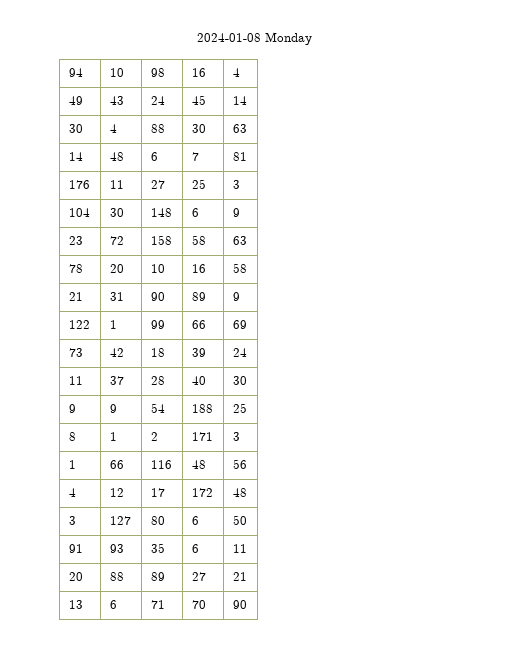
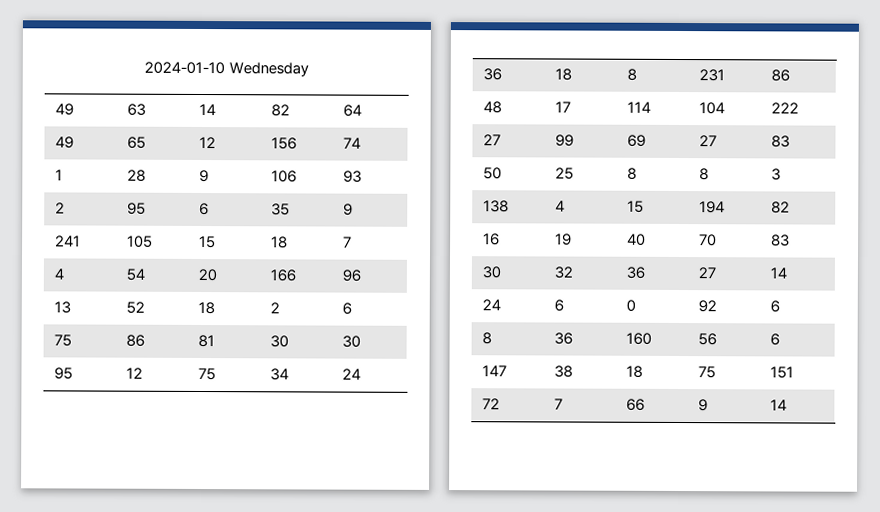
[196,32,312,45] [68,68,83,77] [109,68,124,77] [150,68,165,77] [191,68,206,77] [232,68,240,77] [68,96,83,105] [109,96,124,105] [150,96,165,105] [191,95,206,105] [232,96,247,105] [68,124,83,133] [109,124,117,133] [150,124,165,133] [191,124,206,133] [232,124,247,133] [68,152,83,161] [109,152,124,161] [150,152,158,161] [191,152,199,161] [232,152,247,161] [68,180,90,189] [109,180,124,189] [150,180,165,189] [191,179,206,189] [232,180,240,189] [68,208,90,217] [109,208,124,217] [150,208,172,217] [191,208,199,217] [232,208,240,217] [68,236,83,245] [109,236,124,245] [150,235,172,245] [191,235,206,245] [232,236,247,245] [68,264,83,273] [109,264,124,273] [150,264,165,273] [191,264,206,273] [232,263,247,273] [68,292,83,301] [109,292,124,301] [150,292,165,301] [191,292,206,301] [232,292,240,301] [68,320,90,329] [109,320,117,329] [150,320,165,329] [191,320,206,329] [232,320,247,329] [68,348,83,357] [109,348,124,357] [150,348,165,357] [191,348,206,357] [232,348,247,357] [68,376,83,385] [109,376,124,385] [150,376,165,385] [191,376,206,385] [232,376,247,385] [68,404,76,413] [109,404,117,413] [150,403,165,413] [191,404,213,413] [232,403,247,413] [68,432,76,441] [109,432,117,441] [150,432,158,441] [191,432,213,441] [232,432,240,441] [68,460,76,469] [109,460,124,469] [150,460,172,469] [191,460,206,469] [232,459,247,469] [68,488,76,497] [109,488,124,497] [150,488,165,497] [191,488,213,497] [232,488,247,497] [68,516,76,525] [109,516,131,525] [150,516,165,525] [191,516,199,525] [232,515,247,525] [68,544,83,553] [109,544,124,553] [150,543,165,553] [191,544,199,553] [232,544,247,553] [68,572,83,581] [109,572,124,581] [150,572,165,581] [191,572,206,581] [232,572,247,581] [68,600,83,609] [109,600,117,609] [150,600,165,609] [191,600,206,609] [232,600,247,609] 2024-01-08 Monday // 94 | 10 | 98 | 16 | 4 // 49 | 43 | 24 | 45 | 14 // 30 | 4 | 88 | 30 | 63 // 14 | 48 | 6 | 7 | 81 // 176 | 11 | 27 | 25 | 3 // 104 | 30 | 148 | 6 | 9 // 23 | 72 | 158 | 58 | 63 // 78 | 20 | 10 | 16 | 58 // 21 | 31 | 90 | 89 | 9 // 122 | 1 | 99 | 66 | 69 // 73 | 42 | 18 | 39 | 24 // 11 | 37 | 28 | 40 | 30 // 9 | 9 | 54 | 188 | 25 // 8 | 1 | 2 | 171 | 3 // 1 | 66 | 116 | 48 | 56 // 4 | 12 | 17 | 172 | 48 // 3 | 127 | 80 | 6 | 50 // 91 | 93 | 35 | 6 | 11 // 20 | 88 | 89 | 27 | 21 // 13 | 6 | 71 | 70 | 90 -> [144,61,309,77] [55,103,75,116] [127,103,147,116] [199,103,217,116] [271,104,291,117] [343,104,363,117] [55,136,75,149] [127,136,147,149] [199,136,217,149] [271,137,298,150] [343,137,362,149] [55,169,64,181] [127,169,147,182] [199,169,210,183] [271,170,298,183] [343,170,363,183] [55,202,66,214] [127,202,147,215] [199,202,210,216] [271,203,291,216] [343,203,354,216] [55,235,82,247] [127,235,154,248] [199,235,217,249] [271,236,289,249] [343,236,353,248] [54,268,65,280] [126,268,146,281] [198,268,218,282] [270,269,297,282] [342,269,362,282] [54,301,72,314] [126,301,146,314] [198,301,216,315] [270,302,281,314] [342,302,353,315] [54,334,73,347] [126,334,146,347] [198,334,216,348] [270,335,290,348] [342,335,362,348] [54,367,74,380] [126,367,144,379] [198,367,217,381] [270,368,290,381] [342,368,362,380] [483,68,503,81] [555,68,573,81] [627,68,638,81] [699,69,726,82] [771,69,791,82] [483,101,503,114] [555,101,572,113] [627,101,652,113] [699,102,726,115] [771,102,800,114] [483,134,502,146] [555,134,575,147] [627,134,647,147] [699,135,718,147] [771,135,791,148] [483,167,503,180] [555,167,575,180] [627,167,638,180] [699,168,710,181] [771,168,782,181] [483,200,510,213] [555,200,566,212] [627,200,645,213] [699,201,726,214] [771,201,791,214] [483,233,501,246] [555,233,573,246] [627,233,647,246] [699,234,718,247] [771,234,791,247] [482,266,502,279] [554,266,574,279] [626,266,646,279] [698,267,717,279] [770,267,788,279] [482,299,502,311] [554,299,565,312] [626,299,637,312] [698,300,718,313] [770,300,781,313] [482,332,493,345] [554,332,574,345] [626,332,653,345] [698,333,718,346] [770,333,781,346] [482,365,508,377] [554,365,574,378] [626,365,644,378] [698,366,717,379] [770,366,795,379] [482,398,501,410] [554,398,564,410] [626,398,646,411] [698,399,709,412] [770,399,788,411] 2024-01-10 Wednesday // 49 | 63 | 14 | 82 | 64 // 49 | 65 | 12 | 156 | 74 // 1 | 28 | 9 | 106 | 93 // 2 | 95 | 6 | 35 | 9 // 241 | 105 | 15 | 18 | 7 // 4 | 54 | 20 | 166 | 96 // 13 | 52 | 18 | 2 | 6 // 75 | 86 | 81 | 30 | 30 // 95 | 12 | 75 | 34 | 24 // 36 | 18 | 8 | 231 | 86 // 48 | 17 | 114 | 104 | 222 // 27 | 99 | 69 | 27 | 83 // 50 | 25 | 8 | 8 | 3 // 138 | 4 | 15 | 194 | 82 // 16 | 19 | 40 | 70 | 83 // 30 | 32 | 36 | 27 | 14 // 24 | 6 | 0 | 92 | 6 // 8 | 36 | 160 | 56 | 6 // 147 | 38 | 18 | 75 | 151 // 72 | 7 | 66 | 9 | 14

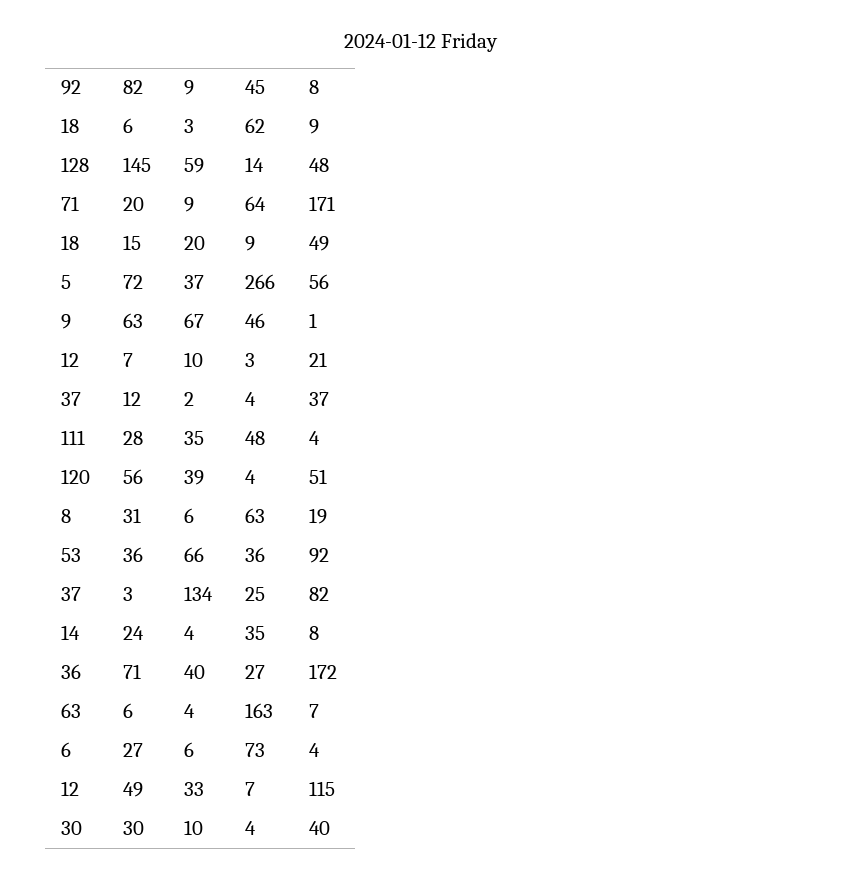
[144,61,309,77] [55,103,75,116] [127,103,147,116] [199,103,217,116] [271,104,291,117] [343,104,363,117] [55,136,75,149] [127,136,147,149] [199,136,217,149] [271,137,298,150] [343,137,362,149] [55,169,64,181] [127,169,147,182] [199,169,210,183] [271,170,298,183] [343,170,363,183] [55,202,66,214] [127,202,147,215] [199,202,210,216] [271,203,291,216] [343,203,354,216] [55,235,82,247] [127,235,154,248] [199,235,217,249] [271,236,289,249] [343,236,353,248] [54,268,65,280] [126,268,146,281] [198,268,218,282] [270,269,297,282] [342,269,362,282] [54,301,72,314] [126,301,146,314] [198,301,216,315] [270,302,281,314] [342,302,353,315] [54,334,73,347] [126,334,146,347] [198,334,216,348] [270,335,290,348] [342,335,362,348] [54,367,74,380] [126,367,144,379] [198,367,217,381] [270,368,290,381] [342,368,362,380] [483,68,503,81] [555,68,573,81] [627,68,638,81] [699,69,726,82] [771,69,791,82] [483,101,503,114] [555,101,572,113] [627,101,652,113] [699,102,726,115] [771,102,800,114] [483,134,502,146] [555,134,575,147] [627,134,647,147] [699,135,718,147] [771,135,791,148] [483,167,503,180] [555,167,575,180] [627,167,638,180] [699,168,710,181] [771,168,782,181] [483,200,510,213] [555,200,566,212] [627,200,645,213] [699,201,726,214] [771,201,791,214] [483,233,501,246] [555,233,573,246] [627,233,647,246] [699,234,718,247] [771,234,791,247] [482,266,502,279] [554,266,574,279] [626,266,646,279] [698,267,717,279] [770,267,788,279] [482,299,502,311] [554,299,565,312] [626,299,637,312] [698,300,718,313] [770,300,781,313] [482,332,493,345] [554,332,574,345] [626,332,653,345] [698,333,718,346] [770,333,781,346] [482,365,508,377] [554,365,574,378] [626,365,644,378] [698,366,717,379] [770,366,795,379] [482,398,501,410] [554,398,564,410] [626,398,646,411] [698,399,709,412] [770,399,788,411] 2024-01-10 Wednesday // 49 | 63 | 14 | 82 | 64 // 49 | 65 | 12 | 156 | 74 // 1 | 28 | 9 | 106 | 93 // 2 | 95 | 6 | 35 | 9 // 241 | 105 | 15 | 18 | 7 // 4 | 54 | 20 | 166 | 96 // 13 | 52 | 18 | 2 | 6 // 75 | 86 | 81 | 30 | 30 // 95 | 12 | 75 | 34 | 24 // 36 | 18 | 8 | 231 | 86 // 48 | 17 | 114 | 104 | 222 // 27 | 99 | 69 | 27 | 83 // 50 | 25 | 8 | 8 | 3 // 138 | 4 | 15 | 194 | 82 // 16 | 19 | 40 | 70 | 83 // 30 | 32 | 36 | 27 | 14 // 24 | 6 | 0 | 92 | 6 // 8 | 36 | 160 | 56 | 6 // 147 | 38 | 18 | 75 | 151 // 72 | 7 | 66 | 9 | 14 -> [343,33,499,52] [61,80,82,95] [123,80,144,94] [184,80,195,95] [245,80,266,94] [309,80,320,94] [61,118,80,133] [123,118,134,133] [184,119,195,133] [245,118,266,133] [309,119,320,134] [61,157,90,172] [123,157,152,172] [184,158,205,173] [245,157,265,172] [309,158,330,172] [61,196,80,211] [123,197,145,211] [184,197,195,212] [245,196,267,211] [309,196,336,211] [61,235,80,250] [123,235,142,250] [184,236,206,250] [245,236,256,251] [309,236,330,251] [61,275,72,289] [123,275,144,289] [184,275,205,289] [245,274,276,289] [309,274,330,289] [61,314,72,329] [123,313,144,328] [184,313,205,328] [245,313,266,328] [309,313,318,328] [61,352,80,367] [123,353,134,367] [184,352,204,367] [245,353,256,367] [309,352,328,367] [61,392,82,406] [123,391,142,406] [184,392,195,406] [245,392,257,406] [309,392,330,406] [61,430,86,445] [123,431,144,445] [184,431,205,445] [245,431,266,445] [309,431,321,445] [61,469,91,484] [123,469,144,484] [184,470,205,485] [245,470,257,484] [309,469,328,484] [61,509,72,523] [123,508,142,523] [184,508,195,523] [245,508,266,523] [309,508,328,524] [61,548,82,562] [123,547,144,562] [184,547,205,562] [245,547,266,562] [309,548,330,563] [61,587,82,601] [123,587,134,601] [184,586,214,601] [245,587,266,601] [309,587,330,601] [61,625,81,640] [123,626,145,640] [184,626,196,640] [245,626,266,640] [309,626,320,640] [61,664,82,679] [123,664,142,679] [184,665,206,679] [245,665,266,679] [309,664,338,679] [61,703,82,718] [123,703,134,718] [184,704,196,718] [245,703,274,718] [309,704,320,718] [61,742,72,757] [123,743,144,757] [184,742,195,757] [245,743,266,757] [309,743,321,757] [61,781,80,796] [123,782,144,797] [184,782,205,796] [245,782,256,796] [309,781,336,796] [61,821,83,835] [123,821,145,835] [184,820,204,835] [245,821,257,835] [309,821,331,835] 2024-01-12 Friday // 92 | 82 | 9 | 45 | 8 // 18 | 6 | 3 | 62 | 9 // 128 | 145 | 59 | 14 | 48 // 71 | 20 | 9 | 64 | 171 // 18 | 15 | 20 | 9 | 49 // 5 | 72 | 37 | 266 | 56 // 9 | 63 | 67 | 46 | 1 // 12 | 7 | 10 | 3 | 21 // 37 | 12 | 2 | 4 | 37 // 111 | 28 | 35 | 48 | 4 // 120 | 56 | 39 | 4 | 51 // 8 | 31 | 6 | 63 | 19 // 53 | 36 | 66 | 36 | 92 // 37 | 3 | 134 | 25 | 82 // 14 | 24 | 4 | 35 | 8 // 36 | 71 | 40 | 27 | 172 // 63 | 6 | 4 | 163 | 7 // 6 | 27 | 6 | 73 | 4 // 12 | 49 | 33 | 7 | 115 // 30 | 30 | 10 | 4 | 40

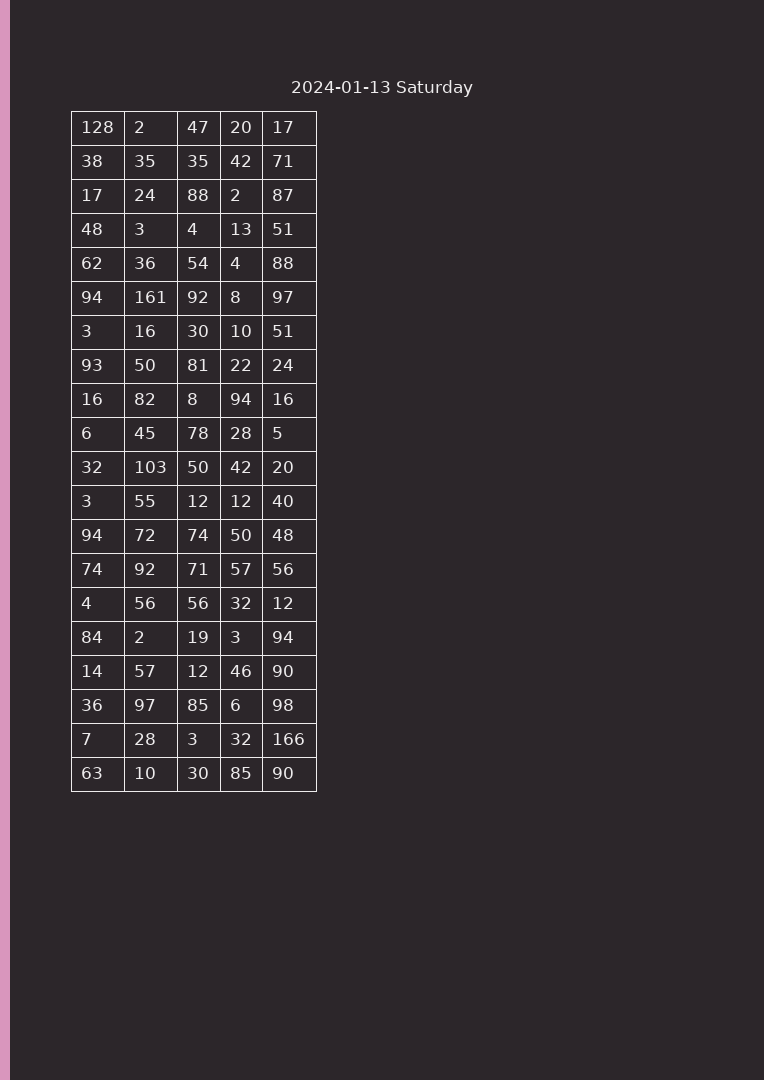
[343,33,499,52] [61,80,82,95] [123,80,144,94] [184,80,195,95] [245,80,266,94] [309,80,320,94] [61,118,80,133] [123,118,134,133] [184,119,195,133] [245,118,266,133] [309,119,320,134] [61,157,90,172] [123,157,152,172] [184,158,205,173] [245,157,265,172] [309,158,330,172] [61,196,80,211] [123,197,145,211] [184,197,195,212] [245,196,267,211] [309,196,336,211] [61,235,80,250] [123,235,142,250] [184,236,206,250] [245,236,256,251] [309,236,330,251] [61,275,72,289] [123,275,144,289] [184,275,205,289] [245,274,276,289] [309,274,330,289] [61,314,72,329] [123,313,144,328] [184,313,205,328] [245,313,266,328] [309,313,318,328] [61,352,80,367] [123,353,134,367] [184,352,204,367] [245,353,256,367] [309,352,328,367] [61,392,82,406] [123,391,142,406] [184,392,195,406] [245,392,257,406] [309,392,330,406] [61,430,86,445] [123,431,144,445] [184,431,205,445] [245,431,266,445] [309,431,321,445] [61,469,91,484] [123,469,144,484] [184,470,205,485] [245,470,257,484] [309,469,328,484] [61,509,72,523] [123,508,142,523] [184,508,195,523] [245,508,266,523] [309,508,328,524] [61,548,82,562] [123,547,144,562] [184,547,205,562] [245,547,266,562] [309,548,330,563] [61,587,82,601] [123,587,134,601] [184,586,214,601] [245,587,266,601] [309,587,330,601] [61,625,81,640] [123,626,145,640] [184,626,196,640] [245,626,266,640] [309,626,320,640] [61,664,82,679] [123,664,142,679] [184,665,206,679] [245,665,266,679] [309,664,338,679] [61,703,82,718] [123,703,134,718] [184,704,196,718] [245,703,274,718] [309,704,320,718] [61,742,72,757] [123,743,144,757] [184,742,195,757] [245,743,266,757] [309,743,321,757] [61,781,80,796] [123,782,144,797] [184,782,205,796] [245,782,256,796] [309,781,336,796] [61,821,83,835] [123,821,145,835] [184,820,204,835] [245,821,257,835] [309,821,331,835] 2024-01-12 Friday // 92 | 82 | 9 | 45 | 8 // 18 | 6 | 3 | 62 | 9 // 128 | 145 | 59 | 14 | 48 // 71 | 20 | 9 | 64 | 171 // 18 | 15 | 20 | 9 | 49 // 5 | 72 | 37 | 266 | 56 // 9 | 63 | 67 | 46 | 1 // 12 | 7 | 10 | 3 | 21 // 37 | 12 | 2 | 4 | 37 // 111 | 28 | 35 | 48 | 4 // 120 | 56 | 39 | 4 | 51 // 8 | 31 | 6 | 63 | 19 // 53 | 36 | 66 | 36 | 92 // 37 | 3 | 134 | 25 | 82 // 14 | 24 | 4 | 35 | 8 // 36 | 71 | 40 | 27 | 172 // 63 | 6 | 4 | 163 | 7 // 6 | 27 | 6 | 73 | 4 // 12 | 49 | 33 | 7 | 115 // 30 | 30 | 10 | 4 | 40 -> [291,80,473,97] [80,121,114,133] [133,121,145,133] [186,121,209,133] [229,121,252,133] [271,121,294,133] [80,155,103,167] [133,155,156,167] [186,155,209,167] [229,155,252,167] [271,155,294,167] [80,189,103,201] [133,189,156,201] [186,189,209,201] [229,189,241,201] [271,189,294,201] [80,223,103,235] [133,223,145,235] [186,223,198,235] [229,223,252,235] [271,223,294,235] [80,257,103,269] [133,257,156,269] [186,257,209,269] [229,257,241,269] [271,257,294,269] [80,291,103,303] [133,291,167,303] [186,291,209,303] [229,291,241,303] [271,291,294,303] [80,325,92,337] [133,325,156,337] [186,325,209,337] [229,325,252,337] [271,325,294,337] [80,359,103,371] [133,359,156,371] [186,359,209,371] [229,359,252,371] [271,359,294,371] [80,393,103,405] [133,393,156,405] [186,393,198,405] [229,393,252,405] [271,393,294,405] [80,427,92,439] [133,427,156,439] [186,427,209,439] [229,427,252,439] [271,427,283,439] [80,461,103,473] [133,461,167,473] [186,461,209,473] [229,461,252,473] [271,461,294,473] [80,495,92,507] [133,495,156,507] [186,495,209,507] [229,495,252,507] [271,495,294,507] [80,529,103,541] [133,529,156,541] [186,529,209,541] [229,529,252,541] [271,529,294,541] [80,563,103,575] [133,563,156,575] [186,563,209,575] [229,563,252,575] [271,563,294,575] [80,597,92,609] [133,597,156,609] [186,597,209,609] [229,597,252,609] [271,597,294,609] [80,631,103,643] [133,631,145,643] [186,631,209,643] [229,631,241,643] [271,631,294,643] [80,665,103,677] [133,665,156,677] [186,665,209,677] [229,665,252,677] [271,665,294,677] [80,699,103,711] [133,699,156,711] [186,699,209,711] [229,699,241,711] [271,699,294,711] [80,733,92,745] [133,733,156,745] [186,733,198,745] [229,733,252,745] [271,733,305,745] [80,767,103,779] [133,767,156,779] [186,767,209,779] [229,767,252,779] [271,767,294,779] 2024-01-13 Saturday // 128 | 2 | 47 | 20 | 17 // 38 | 35 | 35 | 42 | 71 // 17 | 24 | 88 | 2 | 87 // 48 | 3 | 4 | 13 | 51 // 62 | 36 | 54 | 4 | 88 // 94 | 161 | 92 | 8 | 97 // 3 | 16 | 30 | 10 | 51 // 93 | 50 | 81 | 22 | 24 // 16 | 82 | 8 | 94 | 16 // 6 | 45 | 78 | 28 | 5 // 32 | 103 | 50 | 42 | 20 // 3 | 55 | 12 | 12 | 40 // 94 | 72 | 74 | 50 | 48 // 74 | 92 | 71 | 57 | 56 // 4 | 56 | 56 | 32 | 12 // 84 | 2 | 19 | 3 | 94 // 14 | 57 | 12 | 46 | 90 // 36 | 97 | 85 | 6 | 98 // 7 | 28 | 3 | 32 | 166 // 63 | 10 | 30 | 85 | 90

